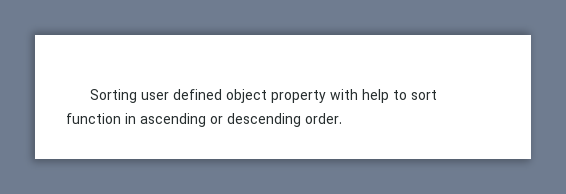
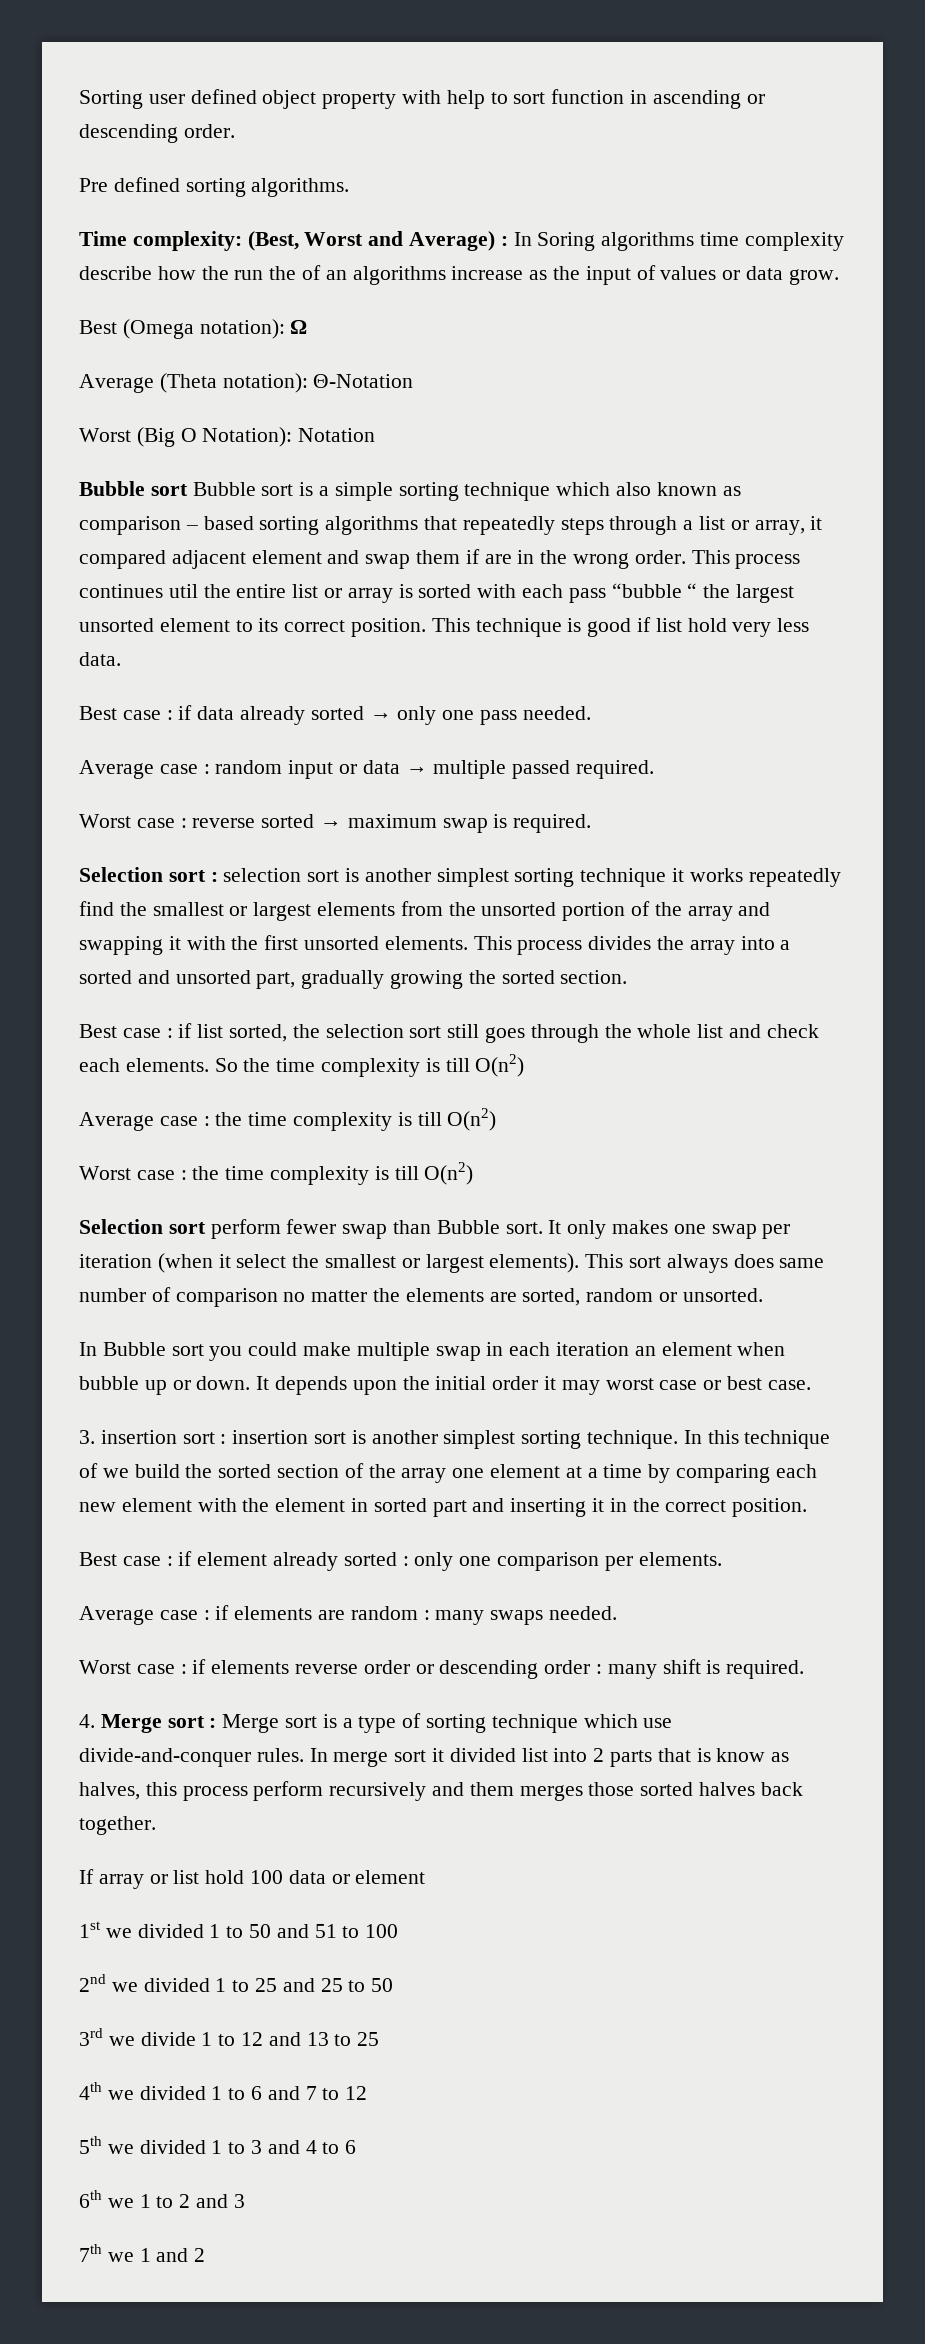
(342, 118) none -> [79,177,350,197] [79,231,844,251] [79,265,839,285] [79,319,308,339] [79,373,414,393] [79,427,376,447] [79,481,741,501] [79,516,823,535] [79,549,801,569] [79,583,795,603] [79,617,810,637] [79,652,121,666] [79,705,591,725] [79,760,655,779] [79,814,592,833] [79,867,841,887] [79,901,771,921] [79,935,791,955] [79,970,628,989] [79,1023,819,1043] [79,1054,525,1077] [79,1108,497,1131] [79,1162,474,1185] [79,1219,791,1239] [79,1253,825,1273] [79,1287,763,1307] [79,1342,786,1361] [79,1376,811,1395] [79,1430,831,1449] [79,1463,817,1483] [79,1498,808,1517] [79,1551,722,1571] [79,1605,618,1625] [79,1659,805,1679] [79,1713,673,1733] [79,1748,790,1767] [79,1781,803,1801] [79,1816,156,1835] [79,1869,426,1889] [79,1921,399,1938] [79,1974,394,1992] [79,2028,380,2046] [79,2082,368,2100] [79,2136,357,2154] [79,2190,245,2208] [79,2244,206,2262] // Pre defined sorting algorithms. // Time complexity: (Best, Worst and Average) : In Soring algorithms time complexity describe how the run the of an algorithms increase as the input of values or data grow. // Best (Omega notation): Ω // Average (Theta notation): Θ-Notation // Worst (Big O Notation): Notation // Bubble sort Bubble sort is a simple sorting technique which also known as comparison – based sorting algorithms that repeatedly steps through a list or array, it compared adjacent element and swap them if are in the wrong order. This process continues util the entire list or array is sorted with each pass “bubble “ the largest unsorted element to its correct position. This technique is good if list hold very less data. // Best case : if data already sorted → only one pass needed. // Average case : random input or data → multiple passed required. // Worst case : reverse sorted → maximum swap is required. // Selection sort : selection sort is another simplest sorting technique it works repeatedly find the smallest or largest elements from the unsorted portion of the array and swapping it with the first unsorted elements. This process divides the array into a sorted and unsorted part, gradually growing the sorted section. // Best case : if list sorted, the selection sort still goes through the whole list and check each elements. So the time complexity is till O(n2) // Average case : the time complexity is till O(n2) // Worst case : the time complexity is till O(n2) // Selection sort perform fewer swap than Bubble sort. It only makes one swap per iteration (when it select the smallest or largest elements). This sort always does same number of comparison no matter the elements are sorted, random or unsorted. // In Bubble sort you could make multiple swap in each iteration an element when bubble up or down. It depends upon the initial order it may worst case or best case. // 3. insertion sort : insertion sort is another simplest sorting technique. In this technique of we build the sorted section of the array one element at a time by comparing each new element with the element in sorted part and inserting it in the correct position. // Best case : if element already sorted : only one comparison per elements. // Average case : if elements are random : many swaps needed. // Worst case : if elements reverse order or descending order : many shift is required. // 4. Merge sort : Merge sort is a type of sorting technique which use divide-and-conquer rules. In merge sort it divided list into 2 parts that is know as halves, this process perform recursively and them merges those sorted halves back together. // If array or list hold 100 data or element // 1st we divided 1 to 50 and 51 to 100 // 2nd we divided 1 to 25 and 25 to 50 // 3rd we divide 1 to 12 and 13 to 25 // 4th we divided 1 to 6 and 7 to 12 // 5th we divided 1 to 3 and 4 to 6 // 6th we 1 to 2 and 3 // 7th we 1 and 2

